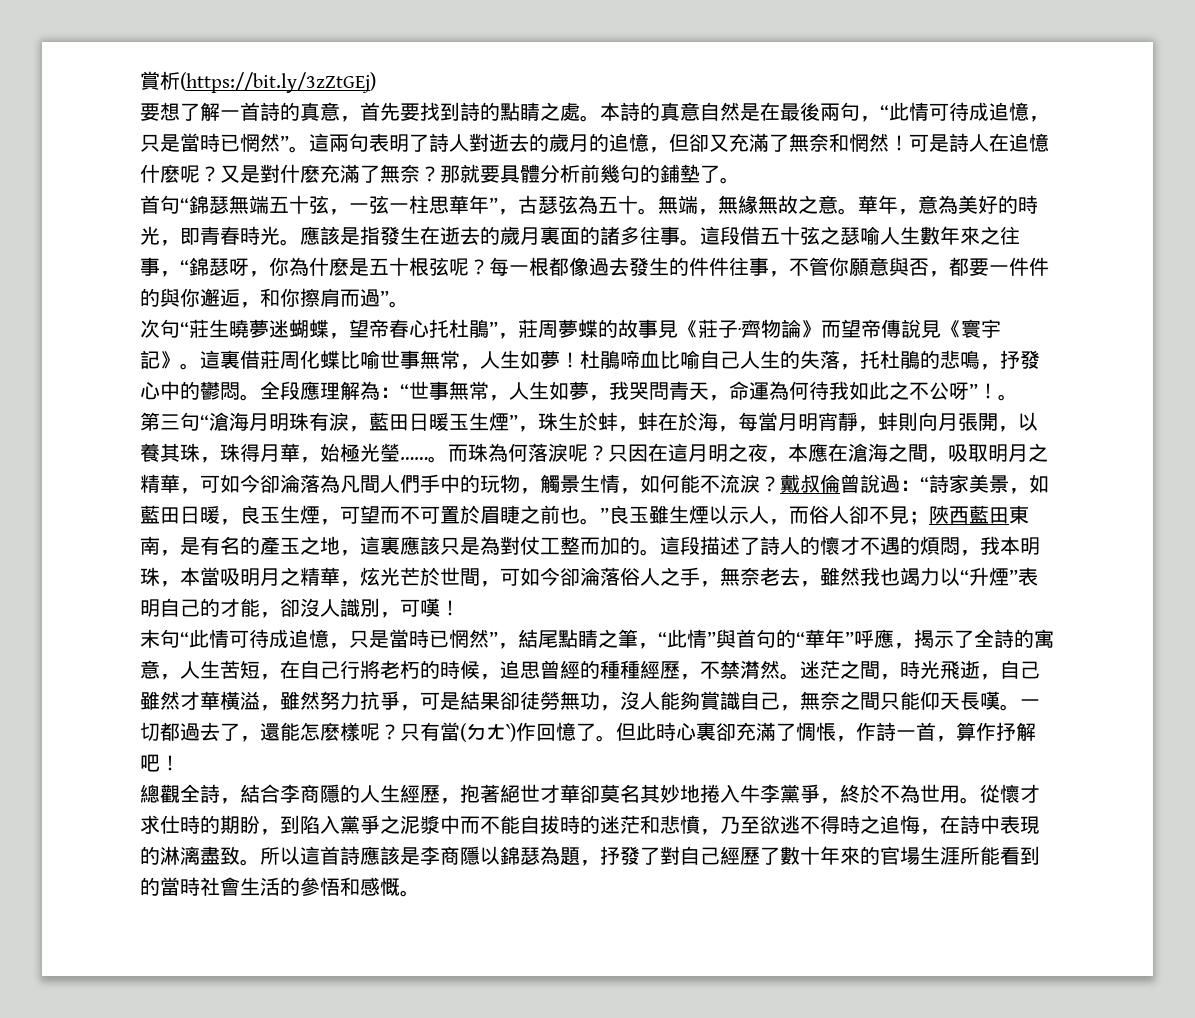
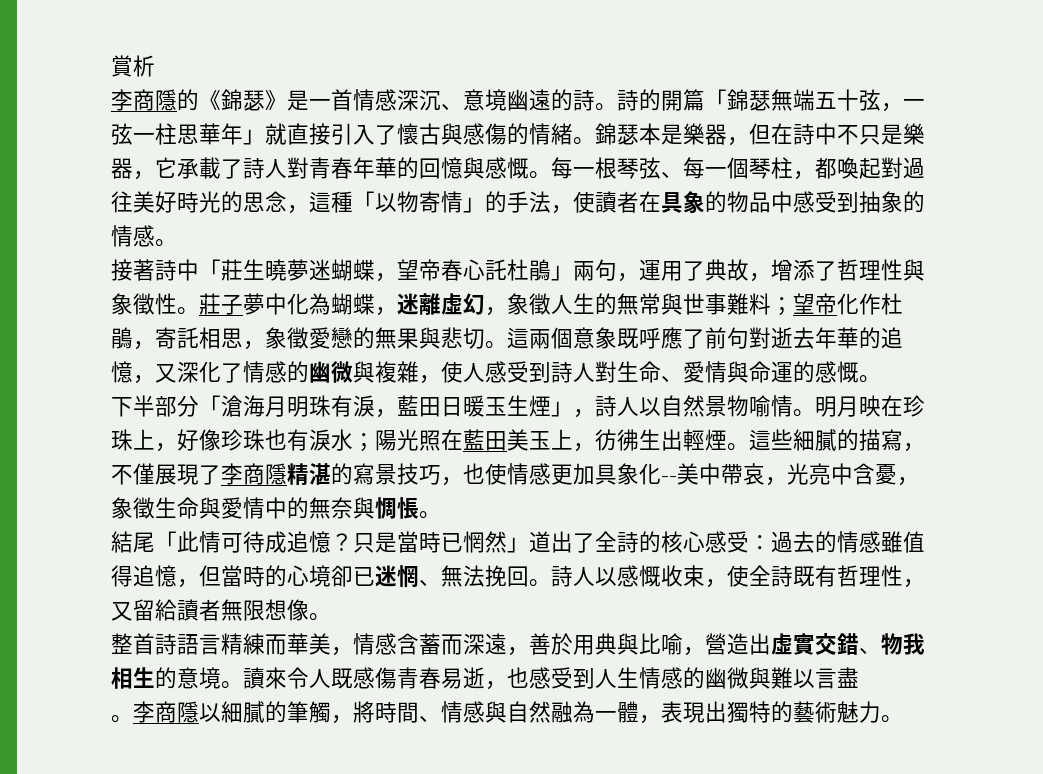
[180,72,376,93] [140,102,1049,122] [140,133,1049,153] [140,164,740,184] [140,195,189,214] (https://bit.ly/3zZtGEj) // 要想了解一首詩的真意，首先要找到詩的點睛之處。本詩的真意自然是在最後兩句，“此情可待成追憶，只是當時已惘然”。這兩句表明了詩人對逝去的歲月的追憶，但卻又充滿了無奈和惘然！可是詩人在追憶什麽呢？又是對什麽充滿了無奈？那就要具體分析前幾句的鋪墊了。 // 首句“ -> [111,89,727,111] // 李商隱的《錦瑟》是一首情感深沉、意境幽遠的詩。詩的開篇「
[489,195,1038,215] [140,226,1020,246] [140,257,1049,277] [140,288,409,308] [140,319,189,338] ”，古瑟弦為五十。無端，無緣無故之意。華年，意為美好的時光，即青春時光。應該是指發生在逝去的歲月裏面的諸多往事。這段借五十弦之瑟喻人生數年來之往事，“錦瑟呀，你為什麽是五十根弦呢？每一根都像過去發生的件件往事，不管你願意與否，都要一件件的與你邂逅，和你擦肩而過”。 // 次句“ -> [243,123,925,146] [111,157,925,180] [111,191,925,214] [111,225,177,247] [111,259,221,281] 」就直接引入了懷古與感傷的情緒。錦瑟本是樂器，但在詩中不只是樂器，它承載了詩人對青春年華的回憶與感慨。每一根琴弦、每一個琴柱，都喚起對過往美好時光的思念，這種「以物寄情」的手法，使讀者在具象的物品中感受到抽象的情感。 // 接著詩中「
[429,319,1001,339] [140,350,1040,370] [140,381,1018,401] [140,412,209,431] 托杜鵑”，莊周夢蝶的故事見《莊子·齊物論》而望帝傳說見《寰宇記》。這裏借莊周化蝶比喻世事無常，人生如夢！杜鵑啼血比喻自己人生的失落，托杜鵑的悲鳴，抒發心中的鬱悶。全段應理解為：“世事無常，人生如夢，我哭問青天，命運為何待我如此之不公呀”！。 // 第三句“ -> [485,259,925,282] [111,293,903,316] [111,327,903,350] [111,361,881,384] [111,395,221,417] 託杜鵑」兩句，運用了典故，增添了哲理性與象徵性。莊子夢中化為蝴蝶，迷離虛幻，象徵人生的無常與世事難料；望帝化作杜鵑，寄託相思，象徵愛戀的無果與悲切。這兩個意象既呼應了前句對逝去年華的追憶，又深化了情感的幽微與複雜，使人感受到詩人對生命、愛情與命運的感慨。 // 下半部分「
[509,412,1038,432] [140,443,1048,463] [140,474,1049,494] [140,505,1029,525] [140,536,1040,556] [140,567,1038,587] [140,598,460,618] [140,629,1054,649] [140,660,1040,680] [140,691,1040,711] [140,722,1036,742] [140,754,180,772] [140,784,1040,804] [140,815,1040,835] [140,846,1040,866] [140,877,400,896] ”，珠生於蚌，蚌在於海，每當月明宵靜，蚌則向月張開，以養其珠，珠得月華，始極光瑩……。而珠為何落淚呢？只因在這月明之夜，本應在滄海之間，吸取明月之精華，可如今卻淪落為凡間人們手中的玩物，觸景生情，如何能不流淚？戴叔倫曾說過：“詩家美景，如藍田日暖，良玉生煙，可望而不可置於眉睫之前也。”良玉雖生煙以示人，而俗人卻不見；陜西藍田東南，是有名的產玉之地，這裏應該只是為對仗工整而加的。這段描述了詩人的懷才不遇的煩悶，我本明珠，本當吸明月之精華，炫光芒於世間，可如今卻淪落俗人之手，無奈老去，雖然我也竭力以“升煙”表明自己的才能，卻沒人識別，可嘆！ // 末句“此情可待成追憶，只是當時已惘然”，結尾點睛之筆，“此情”與首句的“華年”呼應，揭示了全詩的寓意，人生苦短，在自己行將老朽的時候，追思曾經的種種經歷，不禁潸然。迷茫之間，時光飛逝，自己雖然才華橫溢，雖然努力抗爭，可是結果卻徒勞無功，沒人能夠賞識自己，無奈之間只能仰天長嘆。一切都過去了，還能怎麽樣呢？只有當(ㄉㄤˋ)作回憶了。但此時心裏卻充滿了惆悵，作詩一首，算作抒解吧！ // 總觀全詩，結合李商隱的人生經歷，抱著絕世才華卻莫名其妙地捲入牛李黨爭，終於不為世用。從懷才求仕時的期盼，到陷入黨爭之泥漿中而不能自拔時的迷茫和悲憤，乃至欲逃不得時之追悔，在詩中表現的淋漓盡致。所以這首詩應該是李商隱以錦瑟為題，抒發了對自己經歷了數十年來的官場生涯所能看到的當時社會生活的參悟和感慨 -> [551,395,925,418] [111,429,925,452] [111,463,919,486] [111,497,441,519] [111,531,925,553] [111,565,925,588] [111,599,331,621] [111,633,925,656] [111,667,859,690] [111,701,881,724] 」，詩人以自然景物喻情。明月映在珍珠上，好像珍珠也有淚水；陽光照在藍田美玉上，彷彿生出輕煙。這些細膩的描寫，不僅展現了李商隱精湛的寫景技巧，也使情感更加具象化--美中帶哀，光亮中含憂，象徵生命與愛情中的無奈與惆悵。 // 結尾「此情可待成追憶？只是當時已惘然」道出了全詩的核心感受：過去的情感雖值得追憶，但當時的心境卻已迷惘、無法挽回。詩人以感慨收束，使全詩既有哲理性，又留給讀者無限想像。 // 整首詩語言精練而華美，情感含蓄而深遠，善於用典與比喻，營造出虛實交錯、物我相生的意境。讀來令人既感傷青春易逝，也感受到人生情感的幽微與難以言盡 // 。李商隱以細膩的筆觸，將時間、情感與自然融為一體，表現出獨特的藝術魅力

